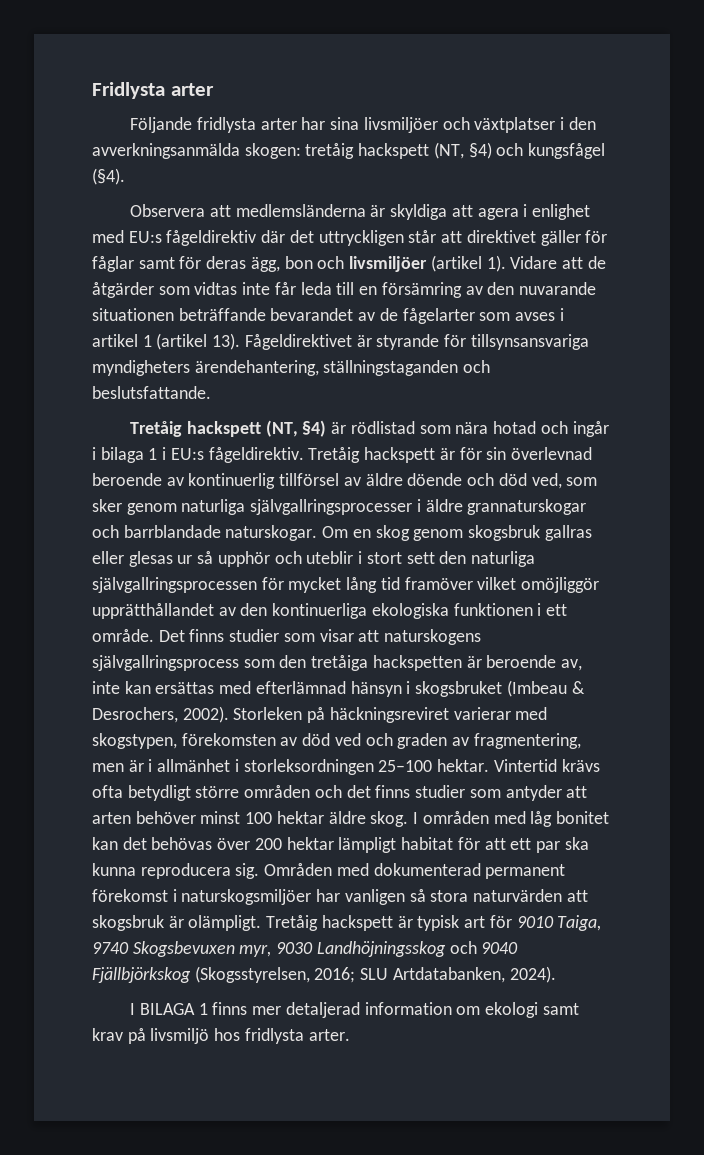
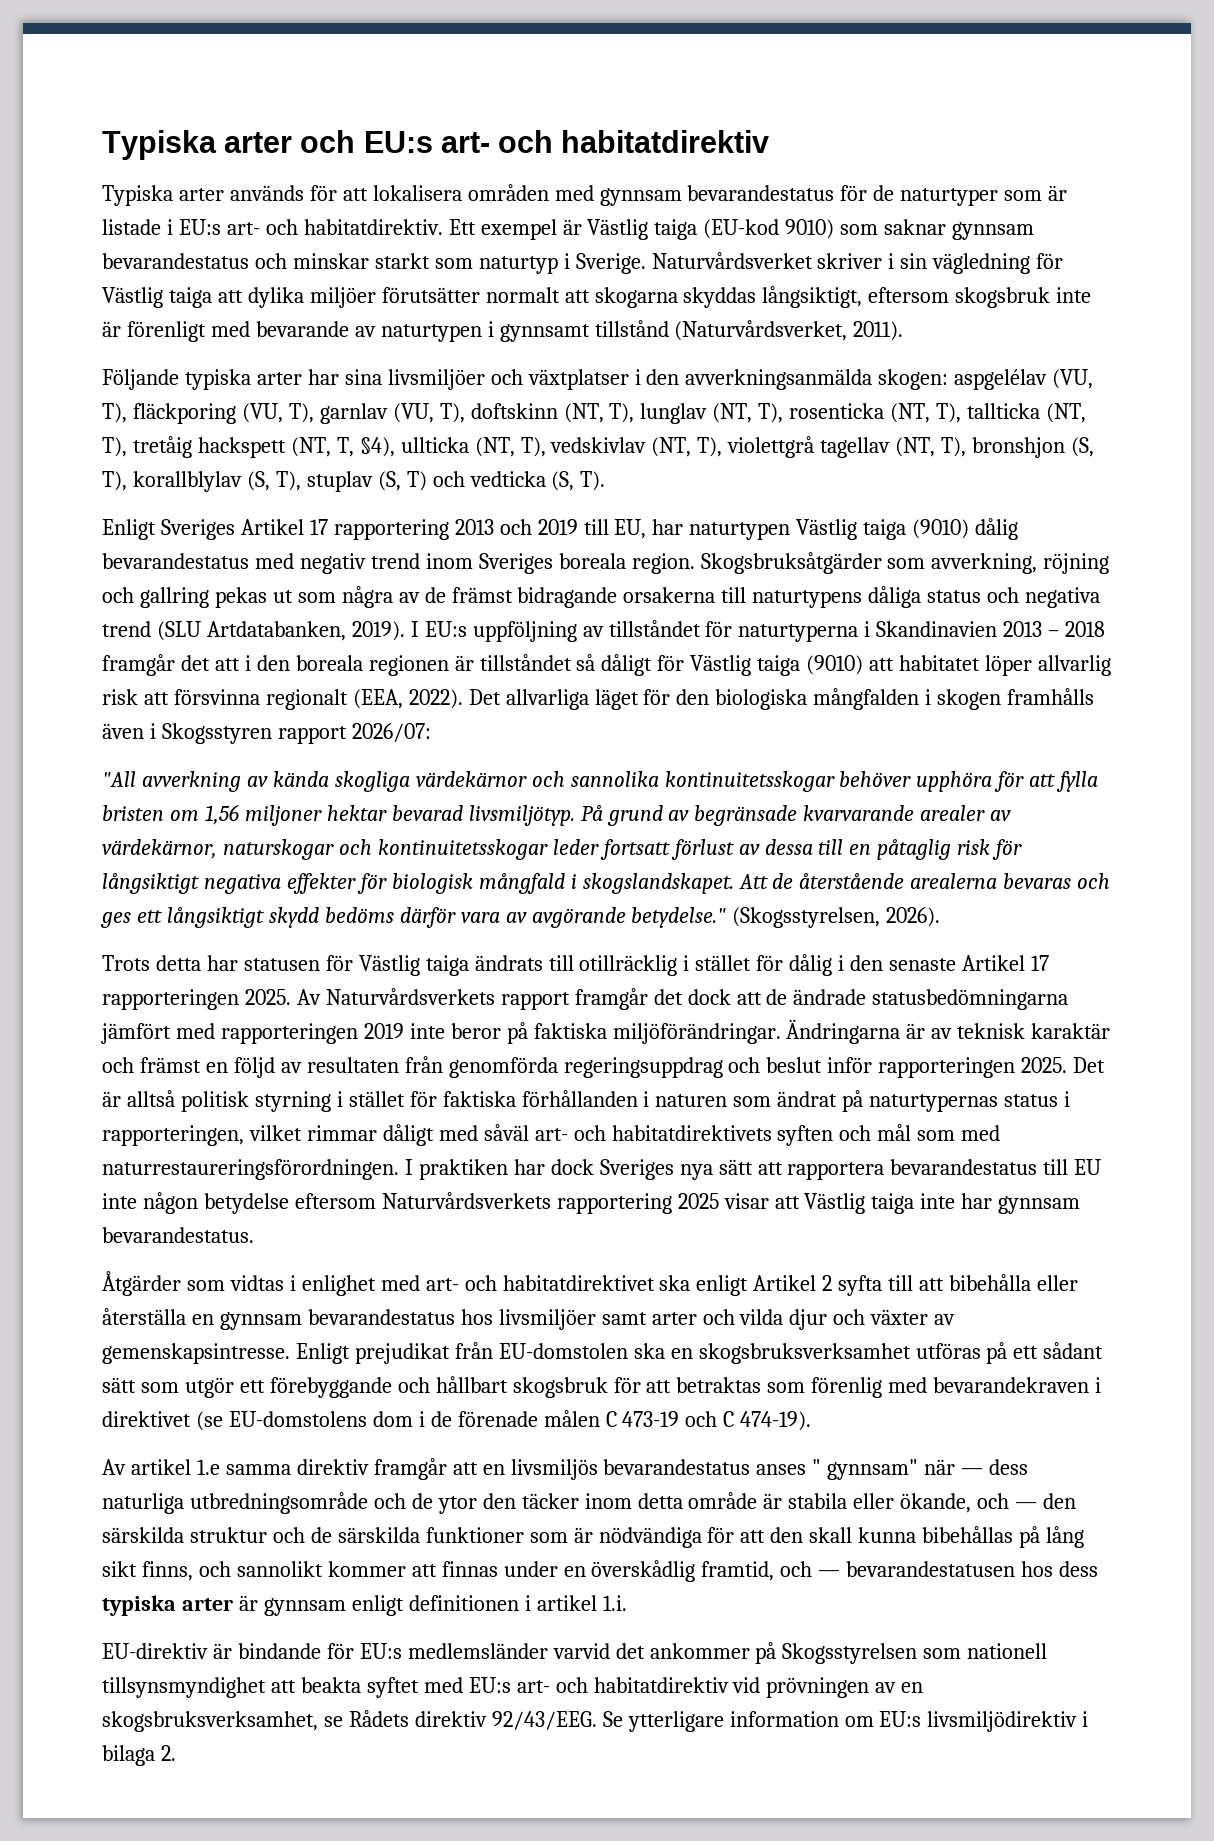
[92,82,214,99] Fridlysta arter -> [102,130,770,160] [102,184,1068,206] [102,219,1035,240] [102,252,1064,274] [102,286,1092,308] [102,320,904,342] Typiska arter och EU:s art- och habitatdirektiv // Typiska arter används för att lokalisera områden med gynnsam bevarandestatus för de naturtyper som är listade i EU:s art- och habitatdirektiv. Ett exempel är Västlig taiga (EU-kod 9010) som saknar gynnsam bevarandestatus och minskar starkt som naturtyp i Sverige. Naturvårdsverket skriver i sin vägledning för Västlig taiga att dylika miljöer förutsätter normalt att skogarna skyddas långsiktigt, eftersom skogsbruk inte är förenligt med bevarande av naturtypen i gynnsamt tillstånd (Naturvårdsverket, 2011).
[197,117,257,133] fridlysta -> [184,369,251,390] typiska
[305,142,606,159] [92,168,125,185] [130,204,591,220] [92,230,608,246] [92,255,606,272] [92,282,596,298] [92,308,564,324] [92,333,589,350] [92,360,491,376] [92,386,211,399] [130,420,609,437] [92,447,592,463] [92,473,598,489] [92,499,587,515] [92,525,592,541] [92,551,535,567] [92,577,600,593] [92,603,568,619] [92,629,482,645] [92,655,583,671] [92,680,585,697] [92,706,548,723] [92,733,581,749] [92,759,600,775] [92,785,588,801] [92,811,609,827] [92,837,589,853] [92,863,566,879] [92,889,588,905] [92,915,602,931] [92,941,519,957] [92,966,556,983] [130,1002,579,1018] [92,1028,350,1044] tretåig hackspett (NT, §4) och kungsfågel (§4). // Observera att medlemsländerna är skyldiga att agera i enlighet med EU:s fågeldirektiv där det uttryckligen står att direktivet gäller för fåglar samt för deras ägg, bon och livsmiljöer (artikel 1). Vidare att de åtgärder som vidtas inte får leda till en försämring av den nuvarande situationen beträffande bevarandet av de fågelarter som avses i artikel 1 (artikel 13). Fågeldirektivet är styrande för tillsynsansvariga myndigheters ärendehantering, ställningstaganden och beslutsfattande. // Tretåig hackspett (NT, §4) är rödlistad som nära hotad och ingår i bilaga 1 i EU:s fågeldirektiv. Tretåig hackspett är för sin överlevnad beroende av kontinuerlig tillförsel av äldre döende och död ved, som sker genom naturliga självgallringsprocesser i äldre grannaturskogar och barrblandade naturskogar. Om en skog genom skogsbruk gallras eller glesas ur så upphör och uteblir i stort sett den naturliga självgallringsprocessen för mycket lång tid framöver vilket omöjliggör upprätthållandet av den kontinuerliga ekologiska funktionen i ett område. Det finns studier som visar att naturskogens självgallringsprocess som den tretåiga hackspetten är beroende av, inte kan ersättas med efterlämnad hänsyn i skogsbruket (Imbeau & Desrochers, 2002). Storleken på häckningsreviret varierar med skogstypen, förekomsten av död ved och graden av fragmentering, men är i allmänhet i storleksordningen 25–100 hektar. Vintertid krävs ofta betydligt större områden och det finns studier som antyder att arten behöver minst 100 hektar äldre skog. I områden med låg bonitet kan det behövas över 200 hektar lämpligt habitat för att ett par ska kunna reproducera sig. Områden med dokumenterad permanent förekomst i naturskogsmiljöer har vanligen så stora naturvärden att skogsbruk är olämpligt. Tretåig hackspett är typisk art för 9010 Taiga, 9740 Skogsbevuxen myr, 9030 Landhöjningsskog och 9040 Fjällbjörkskog (Skogsstyrelsen, 2016; SLU Artdatabanken, 2024). // I BILAGA 1 finns mer detaljerad information om ekologi samt krav på livsmiljö hos fridlysta arter. -> [954,369,1094,390] [102,403,1086,424] [102,436,1094,458] [102,471,606,492] [102,518,1019,540] [102,552,1110,574] [102,586,1101,608] [102,620,1106,642] [102,654,1111,676] [102,688,1095,710] [102,723,431,744] [102,771,1099,792] [102,804,1012,826] [102,839,1023,860] [102,873,1111,894] [100,907,941,928] [102,954,1049,976] [102,988,1069,1010] [101,1019,1111,1044] [102,1056,1106,1078] [102,1090,1071,1112] [102,1124,1001,1146] [102,1159,1102,1180] [102,1192,1081,1214] [102,1227,254,1243] [102,1271,1078,1296] [102,1308,956,1330] [102,1342,1104,1364] [102,1376,1102,1398] [102,1410,812,1431] [102,1458,1029,1480] [102,1492,1077,1514] [102,1526,1085,1548] [102,1560,1099,1582] [102,1595,627,1616] [102,1642,1048,1664] [102,1677,924,1698] [102,1710,1089,1732] [102,1745,176,1766] aspgelélav (VU, T), fläckporing (VU, T), garnlav (VU, T), doftskinn (NT, T), lunglav (NT, T), rosenticka (NT, T), tallticka (NT, T), tretåig hackspett (NT, T, §4), ullticka (NT, T), vedskivlav (NT, T), violettgrå tagellav (NT, T), bronshjon (S, T), korallblylav (S, T), stuplav (S, T) och vedticka (S, T). // Enligt Sveriges Artikel 17 rapportering 2013 och 2019 till EU, har naturtypen Västlig taiga (9010) dålig bevarandestatus med negativ trend inom Sveriges boreala region. Skogsbruksåtgärder som avverkning, röjning och gallring pekas ut som några av de främst bidragande orsakerna till naturtypens dåliga status och negativa trend (SLU Artdatabanken, 2019). I EU:s uppföljning av tillståndet för naturtyperna i Skandinavien 2013 – 2018 framgår det att i den boreala regionen är tillståndet så dåligt för Västlig taiga (9010) att habitatet löper allvarlig risk att försvinna regionalt (EEA, 2022). Det allvarliga läget för den biologiska mångfalden i skogen framhålls även i Skogsstyren rapport 2026/07: // "All avverkning av kända skogliga värdekärnor och sannolika kontinuitetsskogar behöver upphöra för att fylla bristen om 1,56 miljoner hektar bevarad livsmiljötyp. På grund av begränsade kvarvarande arealer av värdekärnor, naturskogar och kontinuitetsskogar leder fortsatt förlust av dessa till en påtaglig risk för långsiktigt negativa effekter för biologisk mångfald i skogslandskapet. Att de återstående arealerna bevaras och ges ett långsiktigt skydd bedöms därför vara av avgörande betydelse." (Skogsstyrelsen, 2026). // Trots detta har statusen för Västlig taiga ändrats till otillräcklig i stället för dålig i den senaste Artikel 17 rapporteringen 2025. Av Naturvårdsverkets rapport framgår det dock att de ändrade statusbedömningarna jämfört med rapporteringen 2019 inte beror på faktiska miljöförändringar. Ändringarna är av teknisk karaktär och främst en följd av resultaten från genomförda regeringsuppdrag och beslut inför rapporteringen 2025. Det är alltså politisk styrning i stället för faktiska förhållanden i naturen som ändrat på naturtypernas status i rapporteringen, vilket rimmar dåligt med såväl art- och habitatdirektivets syften och mål som med naturrestaureringsförordningen. I praktiken har dock Sveriges nya sätt att rapportera bevarandestatus till EU inte någon betydelse eftersom Naturvårdsverkets rapportering 2025 visar att Västlig taiga inte har gynnsam bevarandestatus. // Åtgärder som vidtas i enlighet med art- och habitatdirektivet ska enligt Artikel 2 syfta till att bibehålla eller återställa en gynnsam bevarandestatus hos livsmiljöer samt arter och vilda djur och växter av gemenskapsintresse. Enligt prejudikat från EU-domstolen ska en skogsbruksverksamhet utföras på ett sådant sätt som utgör ett förebyggande och hållbart skogsbruk för att betraktas som förenlig med bevarandekraven i direktivet (se EU-domstolens dom i de förenade målen C 473-19 och C 474-19). // Av artikel 1.e samma direktiv framgår att en livsmiljös bevarandestatus anses " gynnsam" när — dess naturliga utbredningsområde och de ytor den täcker inom detta område är stabila eller ökande, och — den särskilda struktur och de särskilda funktioner som är nödvändiga för att den skall kunna bibehållas på lång sikt finns, och sannolikt kommer att finnas under en överskådlig framtid, och — bevarandestatusen hos dess typiska arter är gynnsam enligt definitionen i artikel 1.i. // EU-direktiv är bindande för EU:s medlemsländer varvid det ankommer på Skogsstyrelsen som nationell tillsynsmyndighet att beakta syftet med EU:s art- och habitatdirektiv vid prövningen av en skogsbruksverksamhet, se Rådets direktiv 92/43/EEG. Se ytterligare information om EU:s livsmiljödirektiv i bilaga 2.

